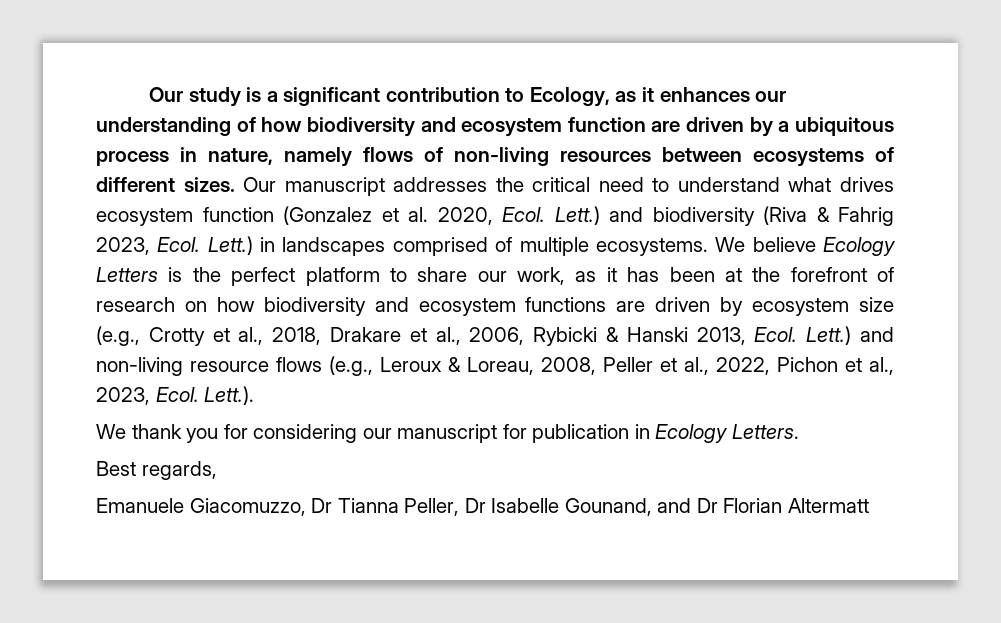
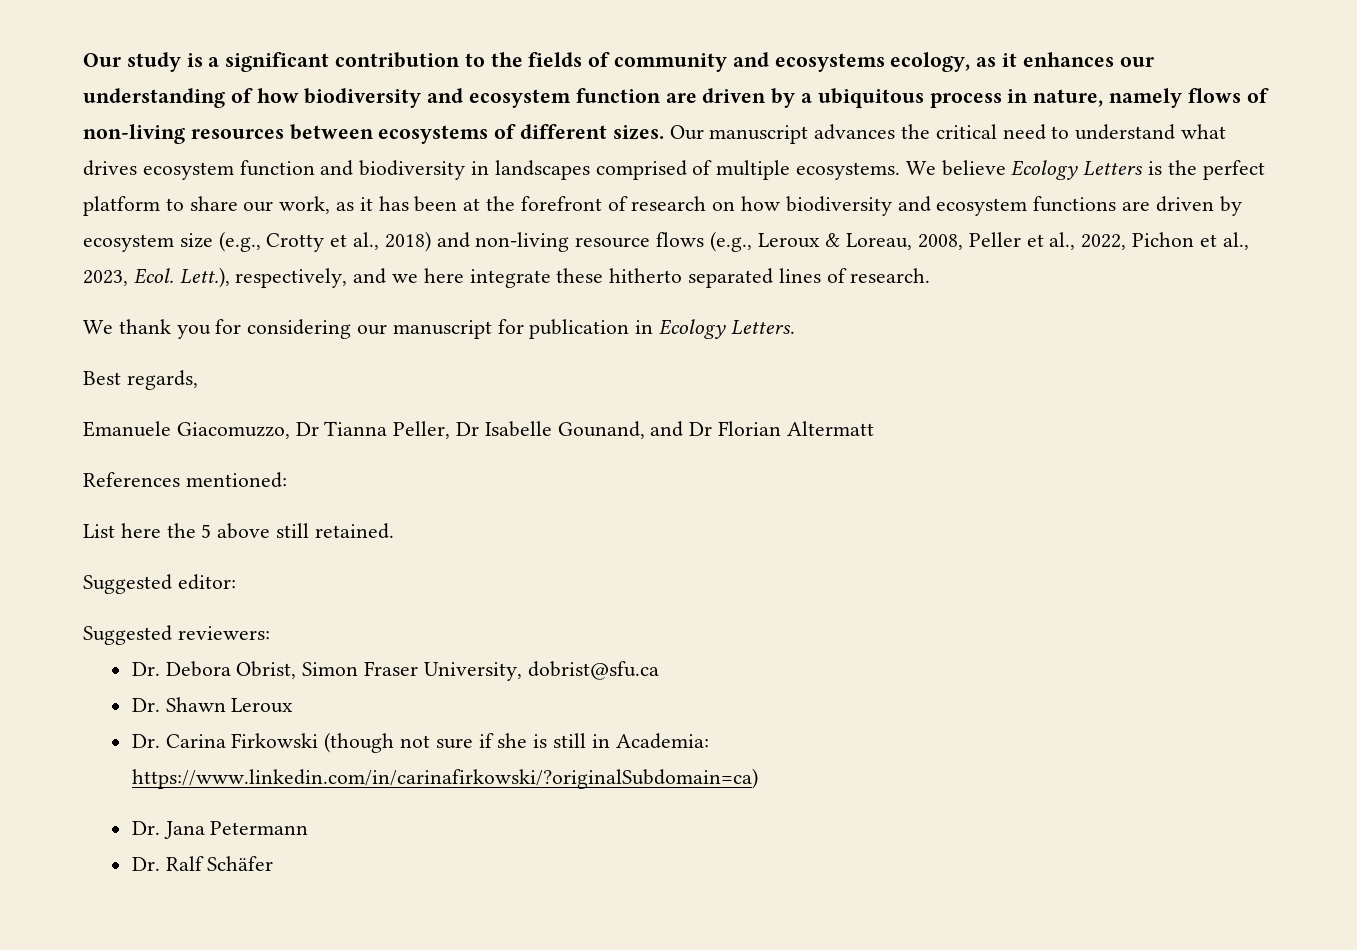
[529,87,610,107] Ecology, -> [490,52,971,72] the fields of community and ecosystems ecology,
[393,177,488,192] addresses -> [814,124,896,140] advances
[283,206,894,226] [96,236,253,255] (Gonzalez et al. 2020, Ecol. Lett.) and biodiversity (Riva & Fahrig 2023, Ecol. Lett.) -> [320,160,466,180] and biodiversity
[272,326,852,346] 2018, Drakare et al., 2006, Rybicki & Hanski 2013, Ecol. Lett.) -> [384,231,431,252] 2018)
[204,386,255,405] Lett.). -> [179,267,931,288] Lett.), respectively, and we here integrate these hitherto separated lines of research.
(869, 505) none -> [83,472,287,488] [83,523,394,539] [83,574,236,594] [83,625,270,645] [131,661,659,681] [131,697,294,713] [131,732,709,753] [131,768,758,789] [131,821,309,839] [131,856,274,871] // References mentioned: // List here the 5 above still retained. // Suggested editor: // Suggested reviewers: // Dr. Debora Obrist, Simon Fraser University, dobrist@sfu.ca // Dr. Shawn Leroux // Dr. Carina Firkowski (though not sure if she is still in Academia: https://www.linkedin.com/in/carinafirkowski/?originalSubdomain=ca) // Dr. Jana Petermann // Dr. Ralf Schäfer

